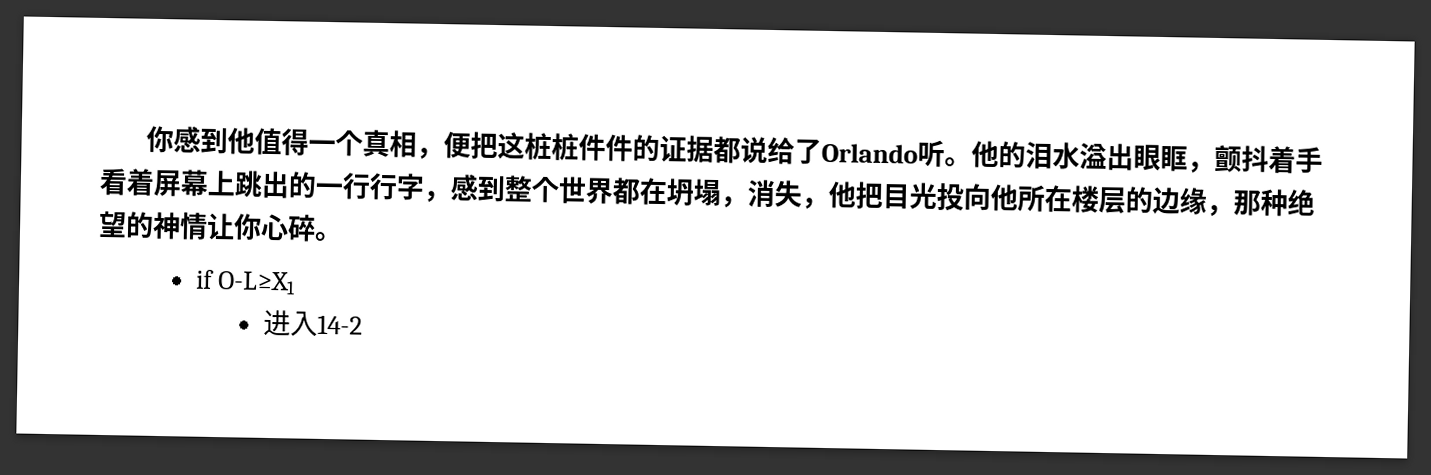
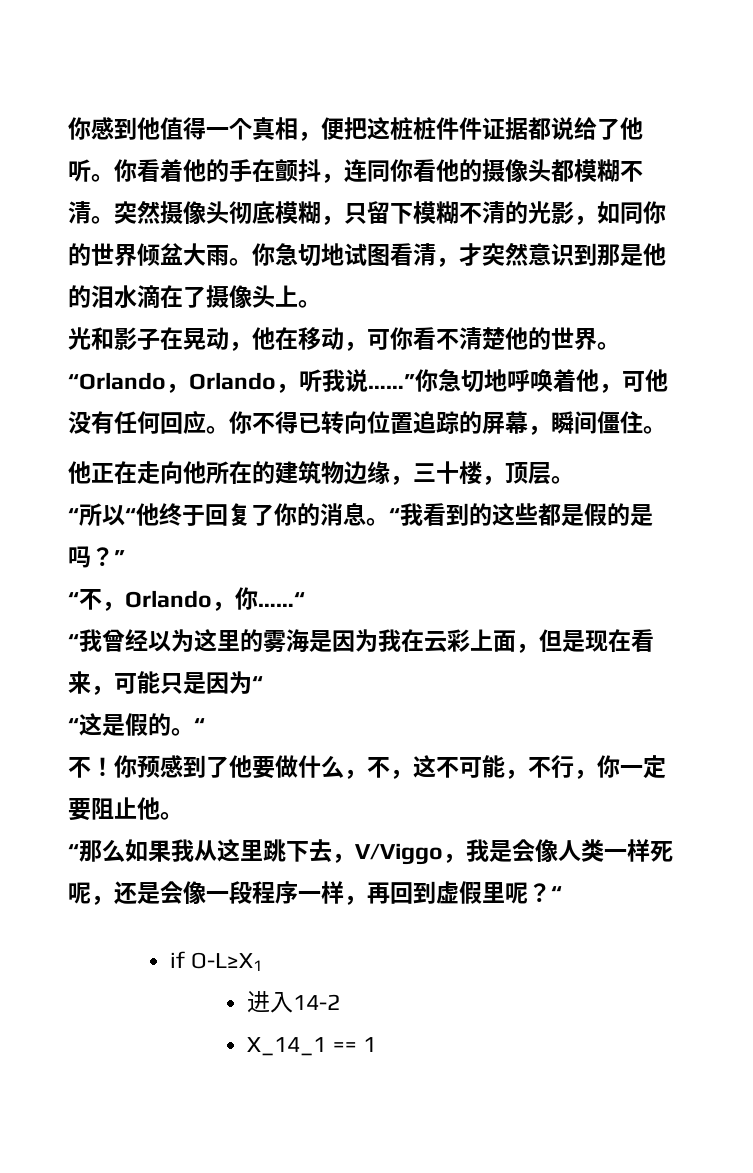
[631,134,660,162] 的 -> (482, 128) none
[820,139,1323,174] [99,167,1315,217] [98,210,343,242] Orlando听。他的泪水溢出眼眶，颤抖着手看着屏幕上跳出的一行行字，感到整个世界都在坍塌，消失，他把目光投向他所在楼层的边缘，那种绝望的神情让你心碎。 -> [620,117,643,140] [68,159,643,183] [68,200,666,225] [68,242,666,267] [68,285,321,308] [68,327,620,351] [68,369,668,393] [68,410,666,435] [68,461,574,485] [68,502,653,526] [68,546,125,568] [68,587,305,611] [68,629,654,653] [68,671,263,695] [68,713,205,736] [68,755,666,779] [68,797,183,821] [68,839,673,865] [68,881,562,905] 他听。你看着他的手在颤抖，连同你看他的摄像头都模糊不清。突然摄像头彻底模糊，只留下模糊不清的光影，如同你的世界倾盆大雨。你急切地试图看清，才突然意识到那是他的泪水滴在了摄像头上。 // 光和影子在晃动，他在移动，可你看不清楚他的世界。“Orlando，Orlando，听我说……”你急切地呼唤着他，可他没有任何回应。你不得已转向位置追踪的屏幕，瞬间僵住。 // 他正在走向他所在的建筑物边缘，三十楼，顶层。 // “所以“他终于回复了你的消息。“我看到的这些都是假的是吗？” // “不，Orlando，你……“ // “我曾经以为这里的雾海是因为我在云彩上面，但是现在看来，可能只是因为“ // “这是假的。“ // 不！你预感到了他要做什么，不，这不可能，不行，你一定要阻止他。 // “那么如果我从这里跳下去，V/Viggo，我是会像人类一样死呢，还是会像一段程序一样，再回到虚假里呢？“
(364, 324) none -> [247,1037,376,1056] // X_14_1 == 1

